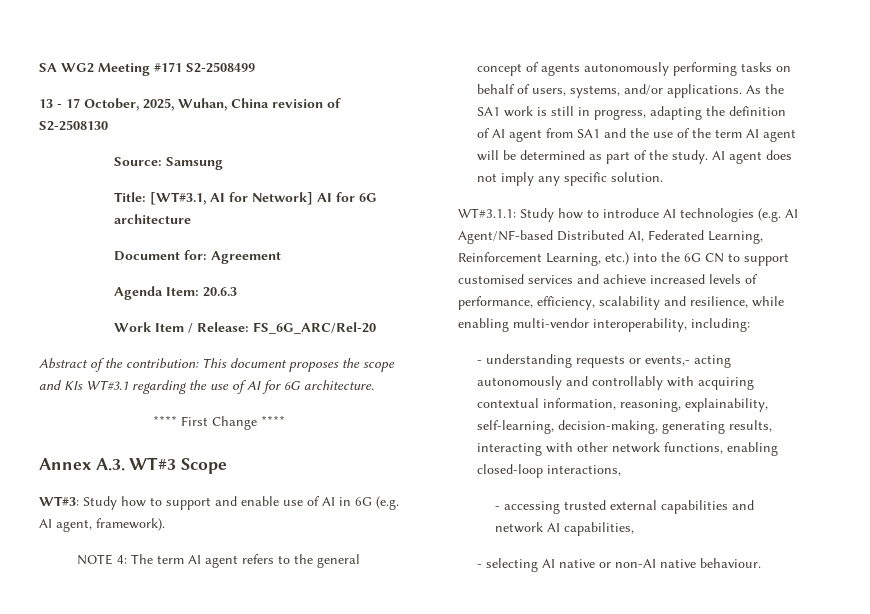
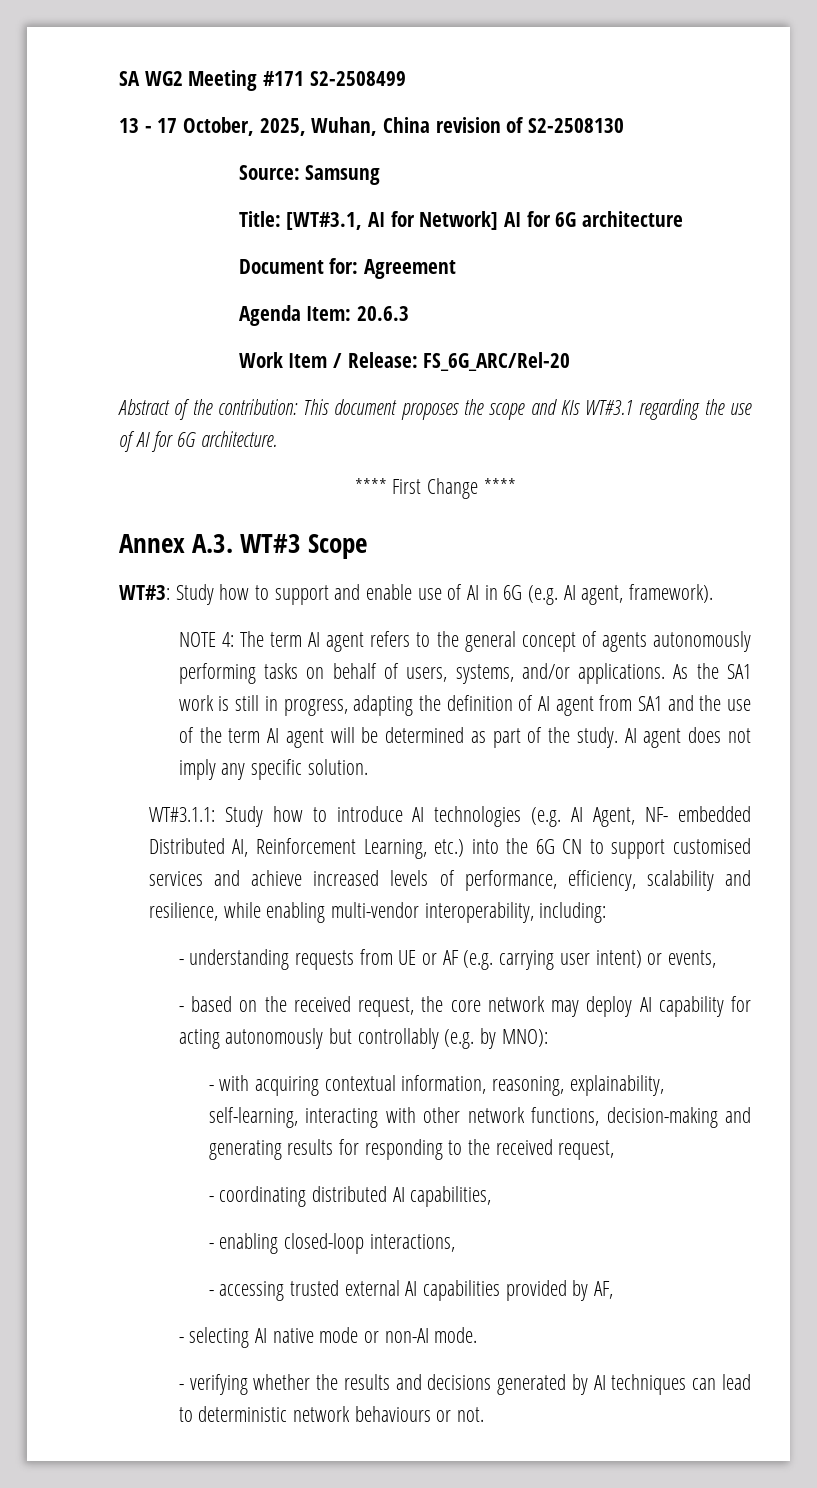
[457,230,763,244] Agent/NF-based Distributed AI, Federated Learning, -> [593,806,751,827] [148,838,249,857] Agent, NF- embedded Distributed AI,
[628,355,731,368] [476,376,663,390] or events,- acting autonomously and controllably -> [359,949,716,970] [178,996,751,1017] [178,1028,548,1049] [208,1085,214,1091] from UE or AF (e.g. carrying user intent) or events, // - based on the received request, the core network may deploy AI capability for acting autonomously but controllably (e.g. by MNO): // -
[557,420,772,434] decision-making, generating results, -> (298, 1117) none
(723, 448) none -> [606,1107,751,1128] [208,1139,615,1160] [208,1186,492,1207] [208,1243,214,1249] decision-making and generating results for responding to the received request, // - coordinating distributed AI capabilities, // -
[661,500,755,514] [495,522,635,536] capabilities and network AI capabilities, -> [405,1280,614,1301] AI capabilities provided by AF,
(595, 563) none -> [319,1327,359,1343] mode
[659,558,761,568] native behaviour. -> [434,1327,478,1343] [178,1374,751,1395] [178,1406,485,1422] mode. // - verifying whether the results and decisions generated by AI techniques can lead to deterministic network behaviours or not.

